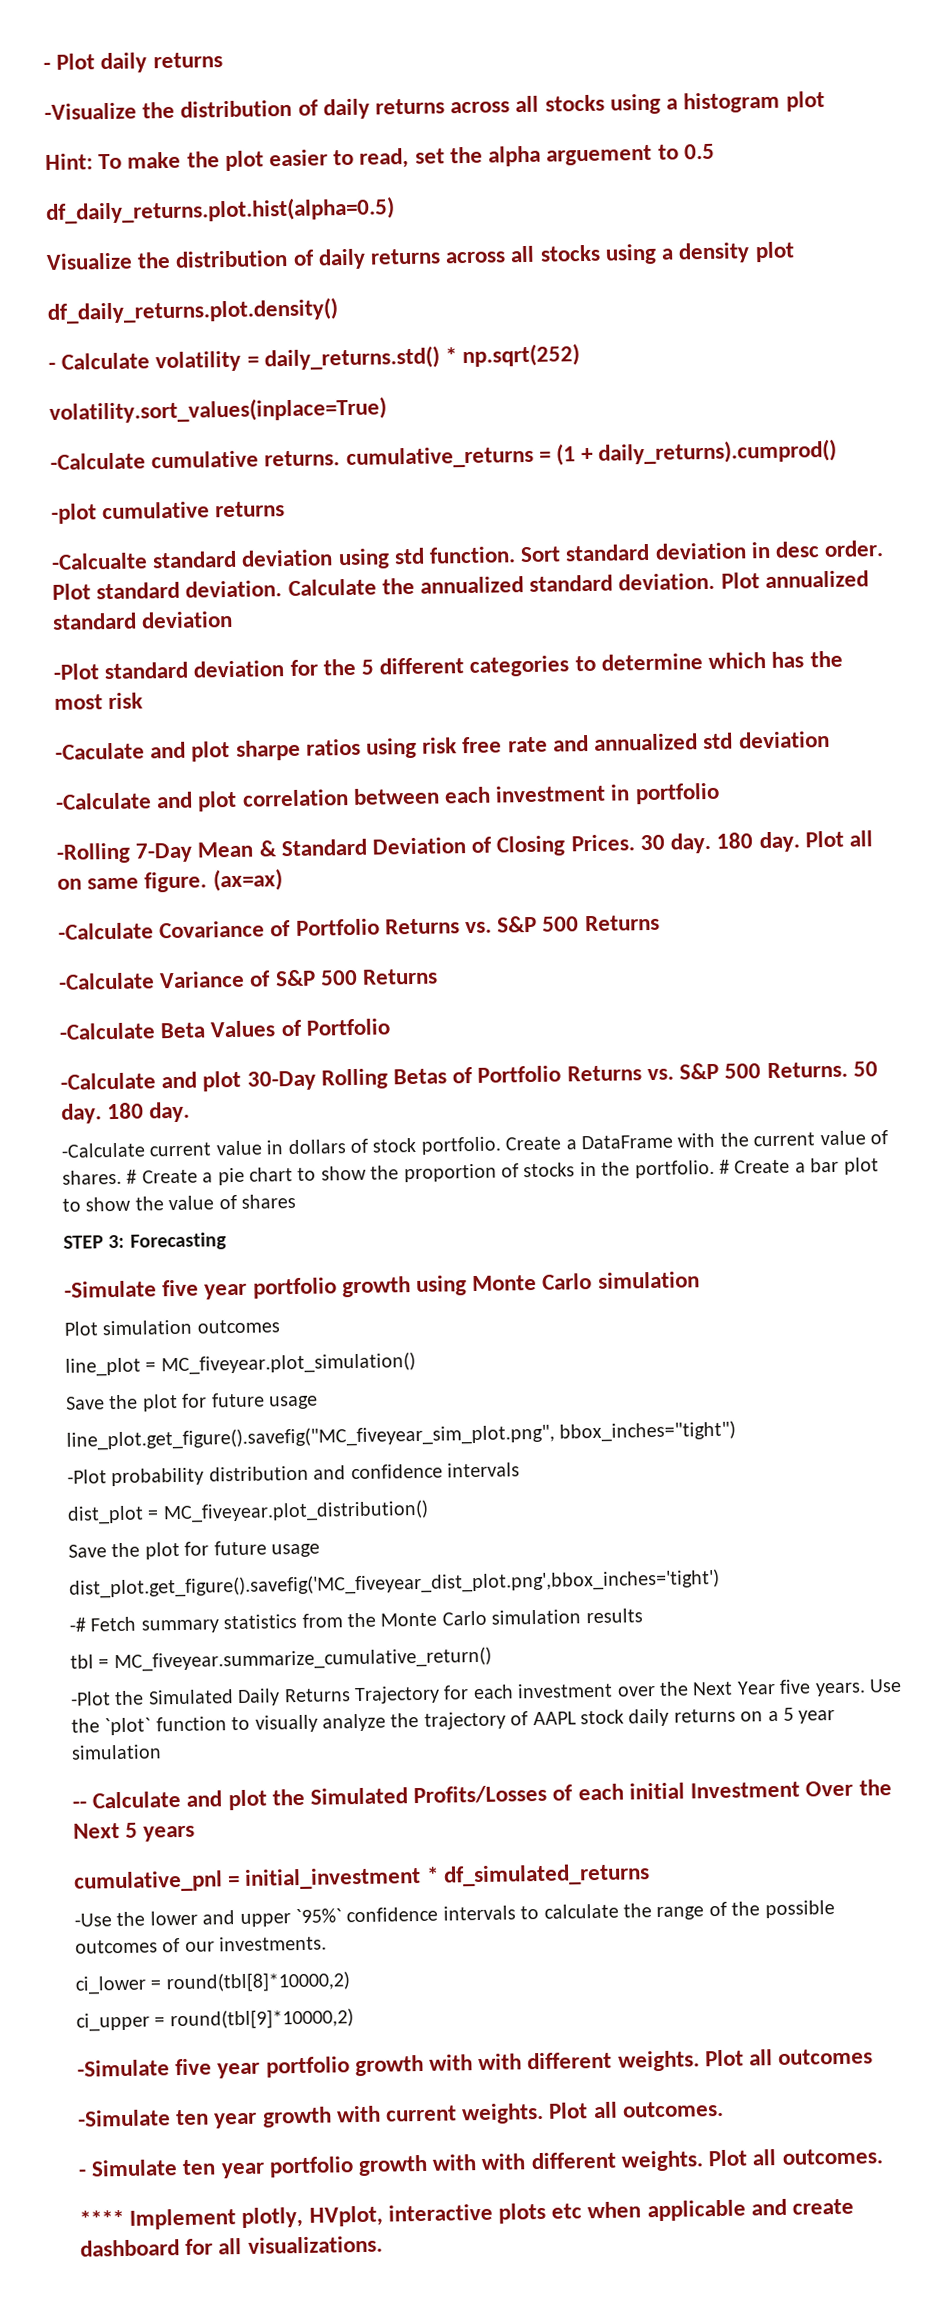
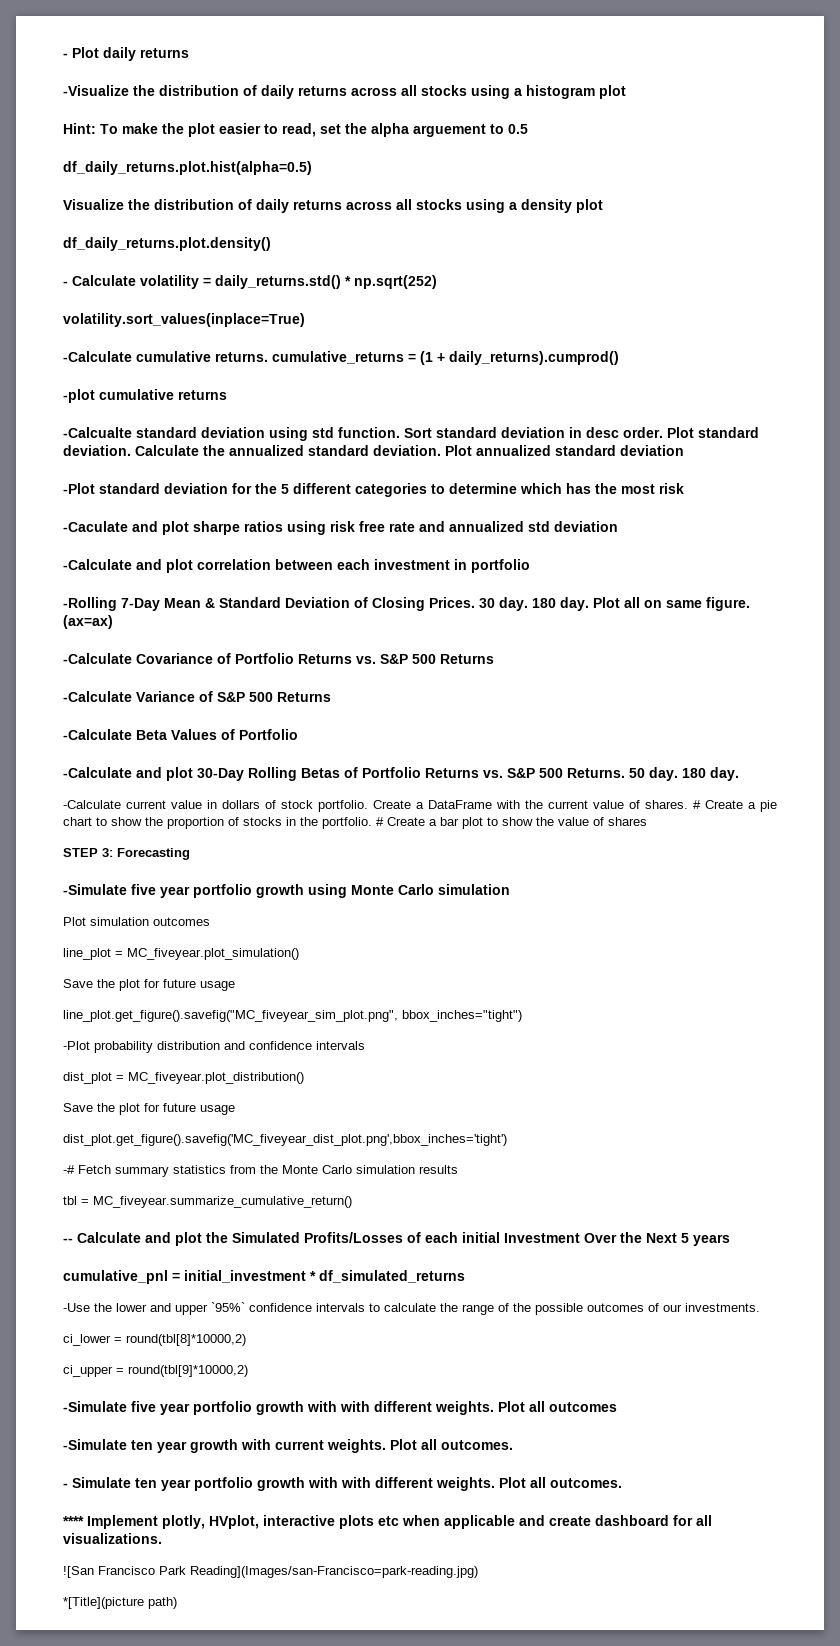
[70,1678,902,1707] [71,1707,836,1736] [71,1744,162,1760] // -Plot the Simulated Daily Returns Trajectory for each investment over the Next Year five years. Use the `plot` function to visually analyze the trajectory of AAPL stock daily returns on a 5 year simulation -> (352, 1202) none
(383, 2244) none -> [63,1566,478,1578] [63,1597,177,1609] // ![San Francisco Park Reading](Images/san-Francisco=park-reading.jpg) // *[Title](picture path)

